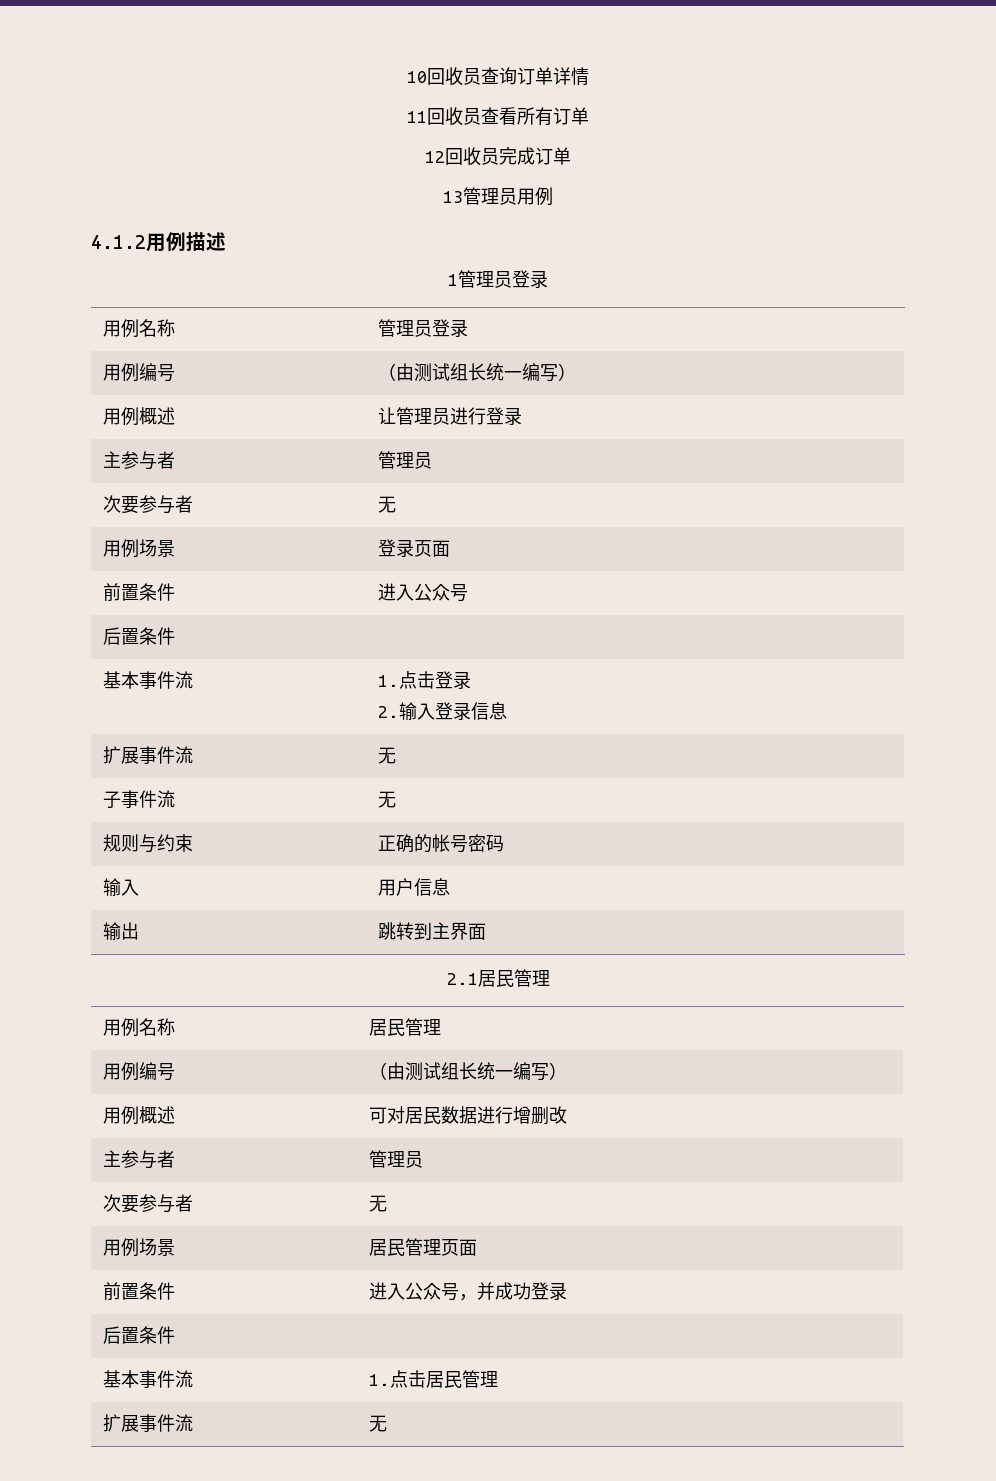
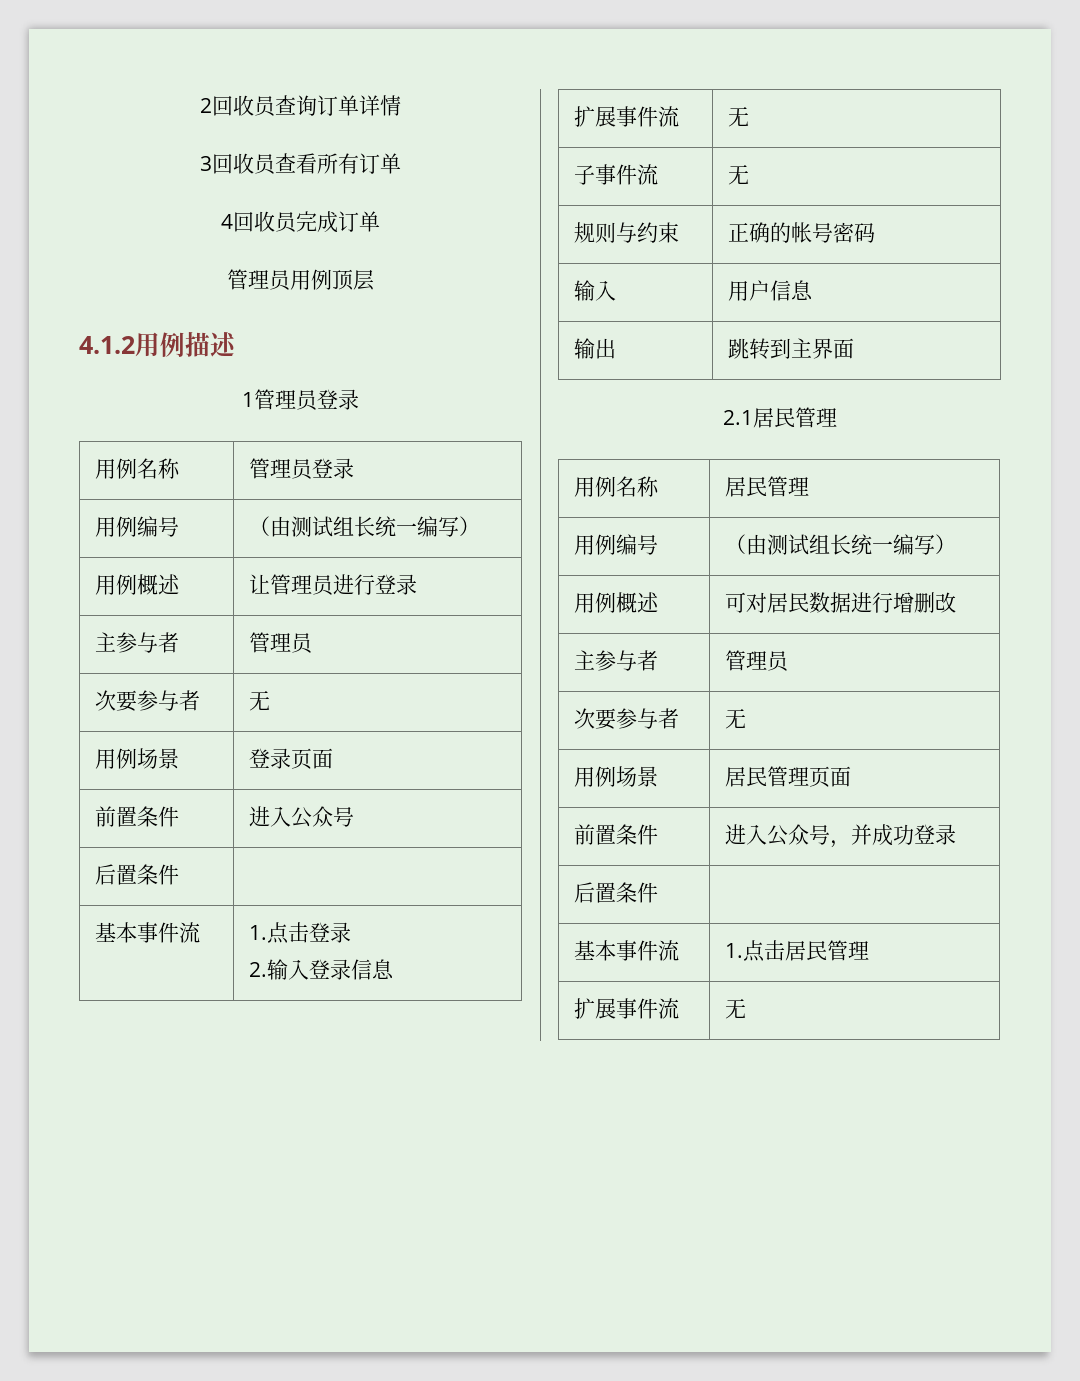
[407,71,427,83] 10 -> [200,98,212,113] 2
[407,111,427,123] 11 -> [200,156,212,171] 3
[425,151,445,163] 12 -> [221,214,233,229] 4
[443,191,463,203] 13 -> (380, 221) none
(553, 196) none -> [332,269,374,291] 顶层

